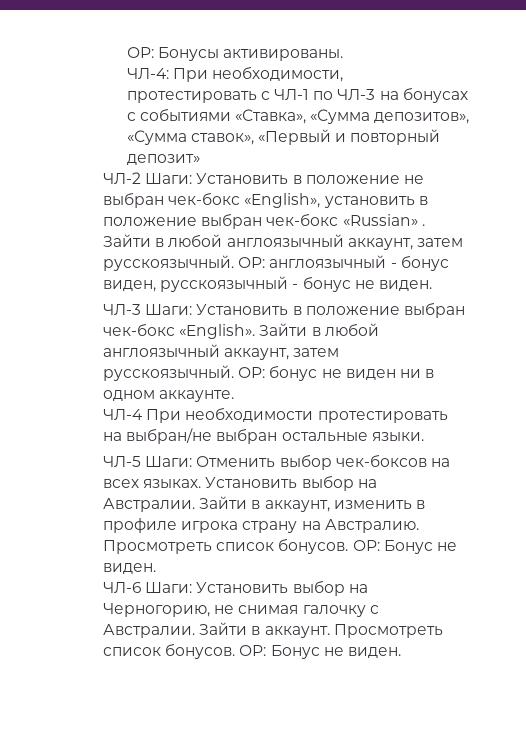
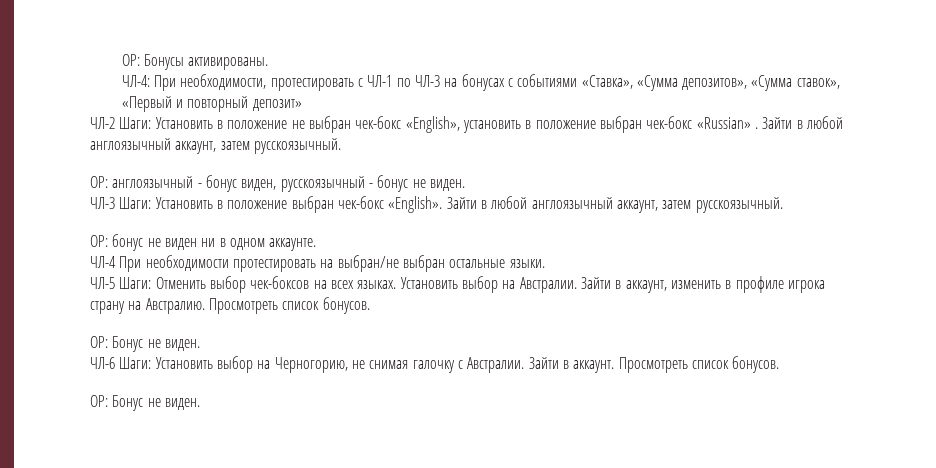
(235, 263) none -> (342, 146) //
(235, 373) none -> (783, 205) //
(349, 546) none -> (370, 305) //
(236, 651) none -> (780, 364) //

